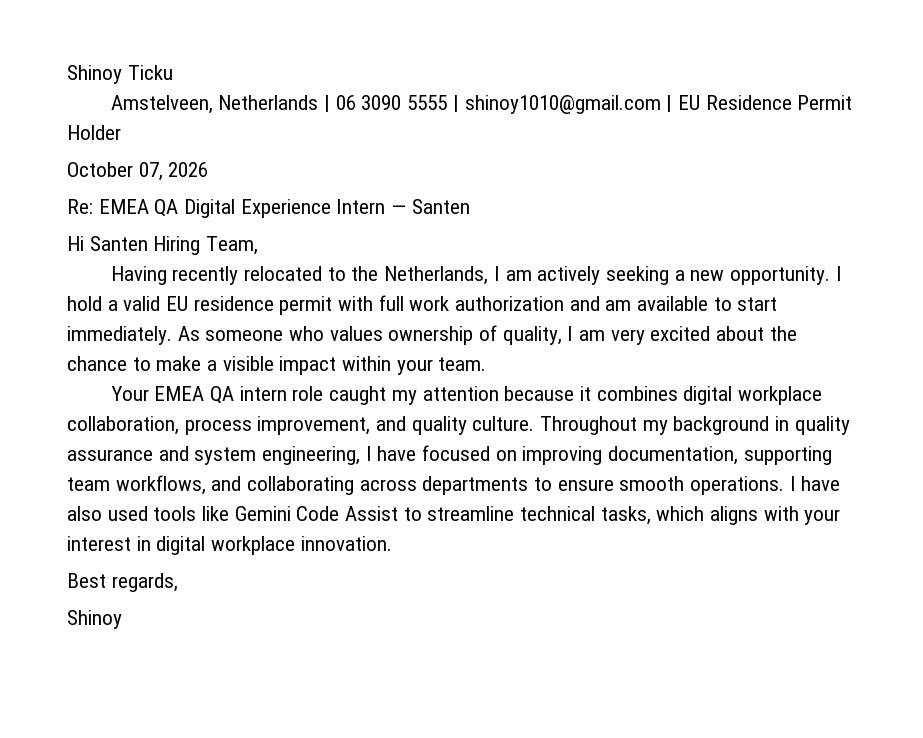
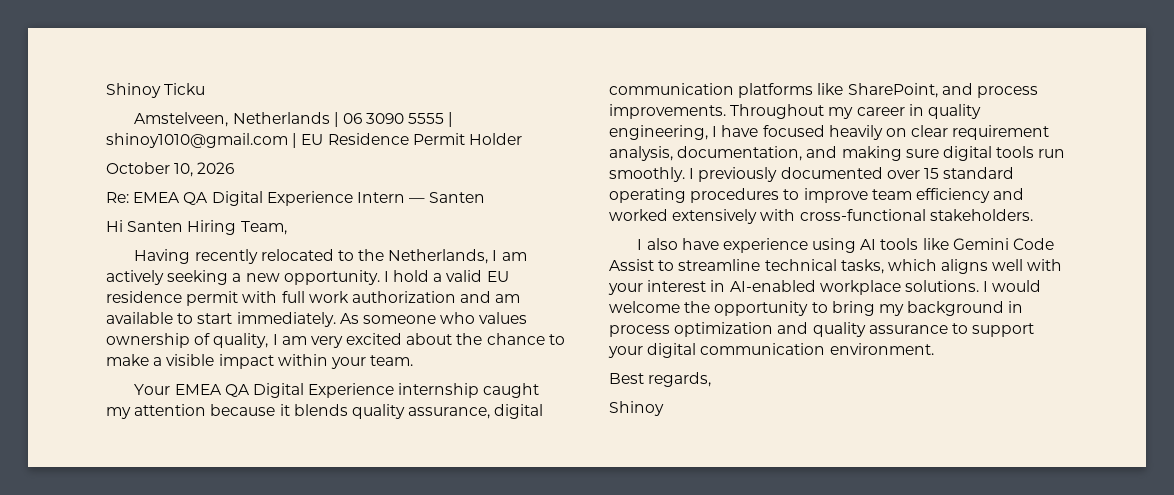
[138,162,163,181] 07, -> [174,163,194,177] 10,
[239,386,324,401] intern role -> [252,383,480,398] Digital Experience internship
[596,386,822,405] [67,416,535,435] combines digital workplace collaboration, process improvement, and quality culture. -> [293,404,544,419] [609,83,1038,98] [609,104,726,119] blends quality assurance, digital communication platforms like SharePoint, and process improvements.
[673,416,770,435] background -> [856,107,905,116] career
[67,446,257,465] assurance and system -> (981, 111) none
[495,446,832,465] [67,475,841,495] [67,506,148,521] on improving documentation, supporting team workflows, and collaborating across departments to ensure smooth operations. I have also used -> [828,125,1050,140] [609,146,1066,161] [609,167,1015,182] [609,188,1025,203] [609,209,1033,224] [637,238,877,253] heavily on clear requirement analysis, documentation, and making sure digital tools run smoothly. I previously documented over 15 standard operating procedures to improve team efficiency and worked extensively with cross-functional stakeholders. // I also have experience using AI
(759, 515) none -> [992,259,1024,271] well
[156,536,392,555] digital workplace innovation. -> [729,280,1042,295] [609,301,1024,316] [609,322,1035,337] [608,343,934,358] AI-enabled workplace solutions. I would welcome the opportunity to bring my background in process optimization and quality assurance to support your digital communication environment.

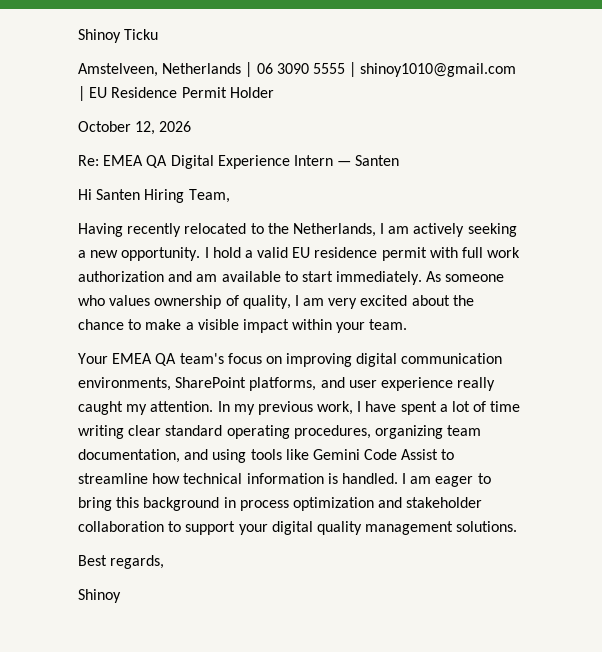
[174,163,194,177] 10, -> [135,121,156,135] 12,
[252,383,540,398] [106,404,544,419] [609,83,1038,98] [609,104,981,119] [609,125,1050,140] [609,146,1066,161] [609,167,1015,182] [609,188,1025,203] [609,209,1033,224] [637,238,877,253] Digital Experience internship caught my attention because it blends quality assurance, digital communication platforms like SharePoint, and process improvements. Throughout my career in quality engineering, I have focused heavily on clear requirement analysis, documentation, and making sure digital tools run smoothly. I previously documented over 15 standard operating procedures to improve team efficiency and worked extensively with cross-functional stakeholders. // I also have experience using AI -> [179,353,503,367] [78,377,496,391] [78,401,521,415] [78,425,482,439] [78,449,247,463] team's focus on improving digital communication environments, SharePoint platforms, and user experience really caught my attention. In my previous work, I have spent a lot of time writing clear standard operating procedures, organizing team documentation, and using
[764,259,1063,274] [608,280,1042,295] [609,301,809,316] technical tasks, which aligns well with your interest in AI-enabled workplace solutions. I would welcome the opportunity -> [152,473,474,487] how technical information is handled. I am eager
[878,304,904,316] my -> [116,497,140,508] this
[812,322,948,337] quality assurance -> [406,497,483,508] [78,521,164,532] stakeholder collaboration
[700,343,934,355] communication environment. -> [316,521,518,535] quality management solutions.

